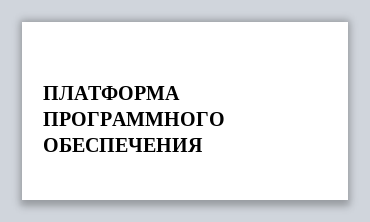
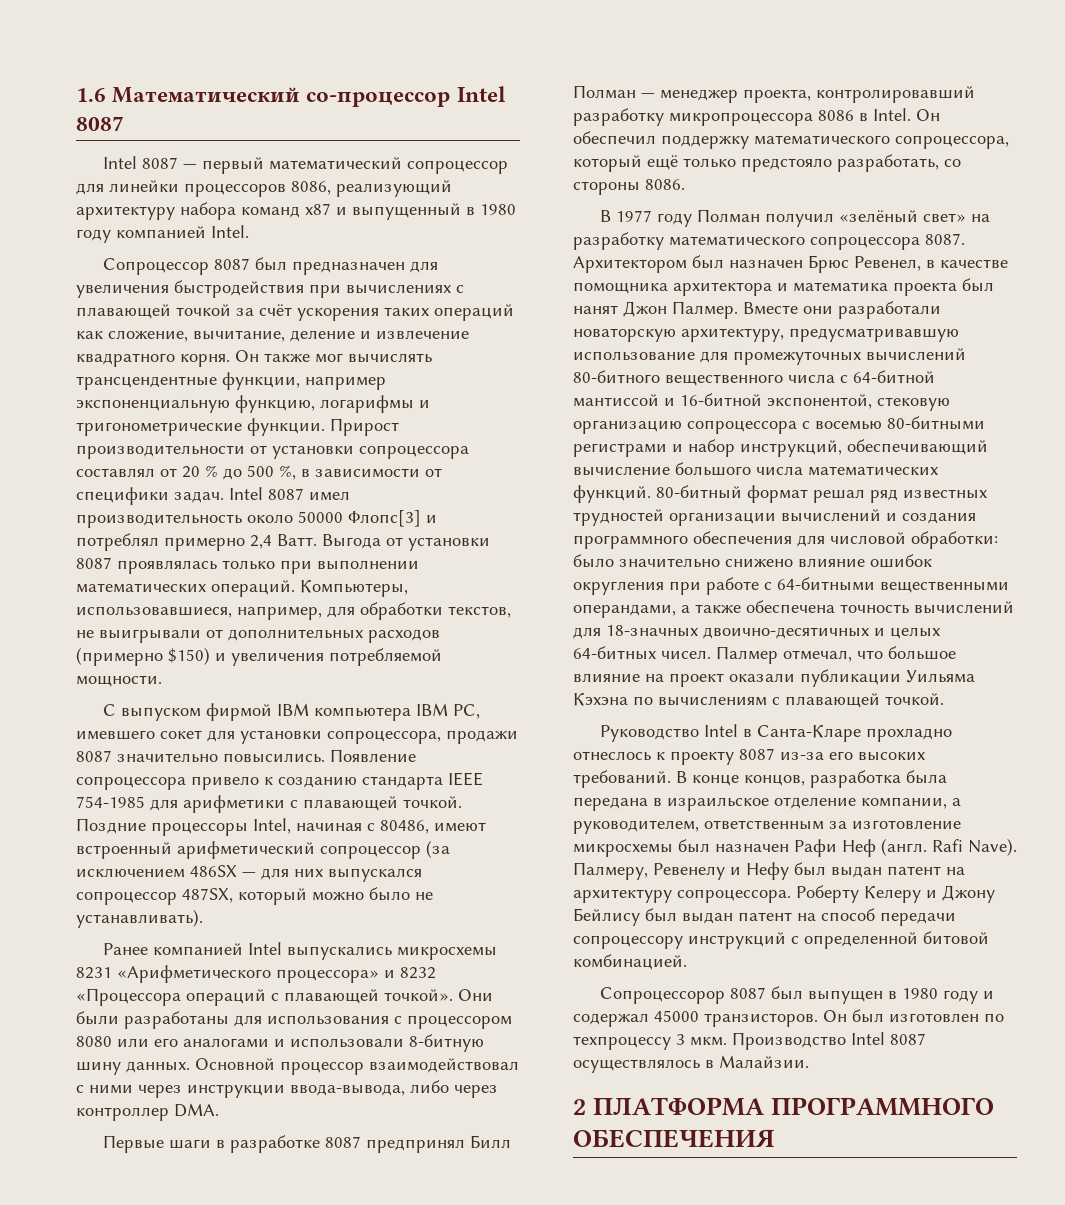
(43, 93) none -> [76,86,506,107] [76,116,124,131] [102,156,508,174] [76,180,452,197] [76,202,516,220] [76,225,249,243] [102,257,438,275] [76,280,464,298] [76,304,514,321] [76,330,469,342] [76,350,432,367] [76,372,386,390] [76,395,430,413] [76,418,399,436] [76,445,469,459] [76,465,442,480] [76,487,350,505] [76,510,437,528] [76,533,490,551] [76,557,419,574] [76,580,408,597] [76,602,511,620] [76,629,440,643] [76,647,442,666] [76,675,162,687] [102,703,480,721] [76,730,518,744] [76,749,416,763] [76,772,483,790] [76,795,462,813] [76,818,486,836] [76,840,450,859] [76,865,422,882] [76,887,433,905] [76,909,203,928] [102,942,497,960] [76,965,436,983] [76,988,493,1006] [76,1011,512,1029] [76,1034,484,1052] [76,1058,519,1075] [76,1080,498,1098] [76,1103,219,1121] [102,1135,511,1153] [573,85,975,103] [573,108,940,126] [573,131,1009,149] [573,154,961,172] [573,179,685,195] [599,209,990,227] [573,232,965,250] [573,255,1008,273] [573,278,994,296] [573,301,941,319] [573,328,959,342] [573,348,966,365] [573,370,935,386] [573,393,950,411] [573,416,985,434] [573,439,988,457] [573,462,938,476] [573,485,987,503] [573,509,976,526] [573,531,998,549] [573,554,932,568] [573,577,1009,595] [573,600,1014,618] [573,625,940,639] [573,646,956,664] [573,669,975,687] [573,693,944,708] [599,724,952,742] [573,748,925,765] [573,770,947,788] [573,797,961,811] [573,820,961,834] [573,838,1017,857] [573,862,965,880] [573,885,995,903] [573,908,956,926] [573,931,989,949] [573,954,687,970] [599,986,994,1004] [573,1009,1004,1027] [573,1032,926,1050] [573,1055,809,1073] [573,1099,586,1115] 1.6 Математический со-процессор Intel 8087 // Intel 8087 — первый математический сопроцессор для линейки процессоров 8086, реализующий архитектуру набора команд x87 и выпущенный в 1980 году компанией Intel. // Сопроцессор 8087 был предназначен для увеличения быстродействия при вычислениях с плавающей точкой за счёт ускорения таких операций как сложение, вычитание, деление и извлечение квадратного корня. Он также мог вычислять трансцендентные функции, например экспоненциальную функцию, логарифмы и тригонометрические функции. Прирост производительности от установки сопроцессора составлял от 20 % до 500 %, в зависимости от специфики задач. Intel 8087 имел производительность около 50000 Флопс[3] и потреблял примерно 2,4 Ватт. Выгода от установки 8087 проявлялась только при выполнении математических операций. Компьютеры, использовавшиеся, например, для обработки текстов, не выигрывали от дополнительных расходов (примерно $150) и увеличения потребляемой мощности. // С выпуском фирмой IBM компьютера IBM PC, имевшего сокет для установки сопроцессора, продажи 8087 значительно повысились. Появление сопроцессора привело к созданию стандарта IEEE 754-1985 для арифметики с плавающей точкой. Поздние процессоры Intel, начиная с 80486, имеют встроенный арифметический сопроцессор (за исключением 486SX — для них выпускался сопроцессор 487SX, который можно было не устанавливать). // Ранее компанией Intel выпускались микросхемы 8231 «Арифметического процессора» и 8232 «Процессора операций с плавающей точкой». Они были разработаны для использования с процессором 8080 или его аналогами и использовали 8-битную шину данных. Основной процессор взаимодействовал с ними через инструкции ввода-вывода, либо через контроллер DMA. // Первые шаги в разработке 8087 предпринял Билл Полман — менеджер проекта, контролировавший разработку микропроцессора 8086 в Intel. Он обеспечил поддержку математического сопроцессора, который ещё только предстояло разработать, со стороны 8086. // В 1977 году Полман получил «зелёный свет» на разработку математического сопроцессора 8087. Архитектором был назначен Брюс Ревенел, в качестве помощника архитектора и математика проекта был нанят Джон Палмер. Вместе они разработали новаторскую архитектуру, предусматривавшую использование для промежуточных вычислений 80-битного вещественного числа с 64-битной мантиссой и 16-битной экспонентой, стековую организацию сопроцессора с восемью 80-битными регистрами и набор инструкций, обеспечивающий вычисление большого числа математических функций. 80-битный формат решал ряд известных трудностей организации вычислений и создания программного обеспечения для числовой обработки: было значительно снижено влияние ошибок округления при работе с 64-битными вещественными операндами, а также обеспечена точность вычислений для 18-значных двоично-десятичных и целых 64-битных чисел. Палмер отмечал, что большое влияние на проект оказали публикации Уильяма Кэхэна по вычислениям с плавающей точкой. // Руководство Intel в Санта-Кларе прохладно отнеслось к проекту 8087 из-за его высоких требований. В конце концов, разработка была передана в израильское отделение компании, а руководителем, ответственным за изготовление микросхемы был назначен Рафи Неф (англ. Rafi Nave). Палмеру, Ревенелу и Нефу был выдан патент на архитектуру сопроцессора. Роберту Келеру и Джону Бейлису был выдан патент на способ передачи сопроцессору инструкций с определенной битовой комбинацией. // Сопроцессорор 8087 был выпущен в 1980 году и содержал 45000 транзисторов. Он был изготовлен по техпроцессу 3 мкм. Производство Intel 8087 осуществлялось в Малайзии. // 2

